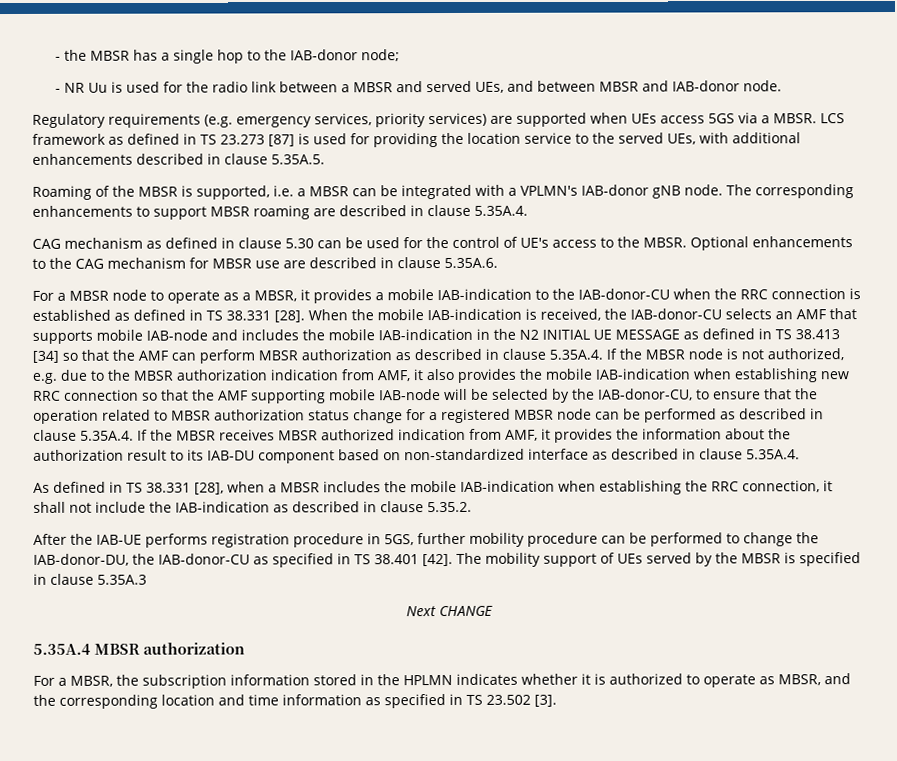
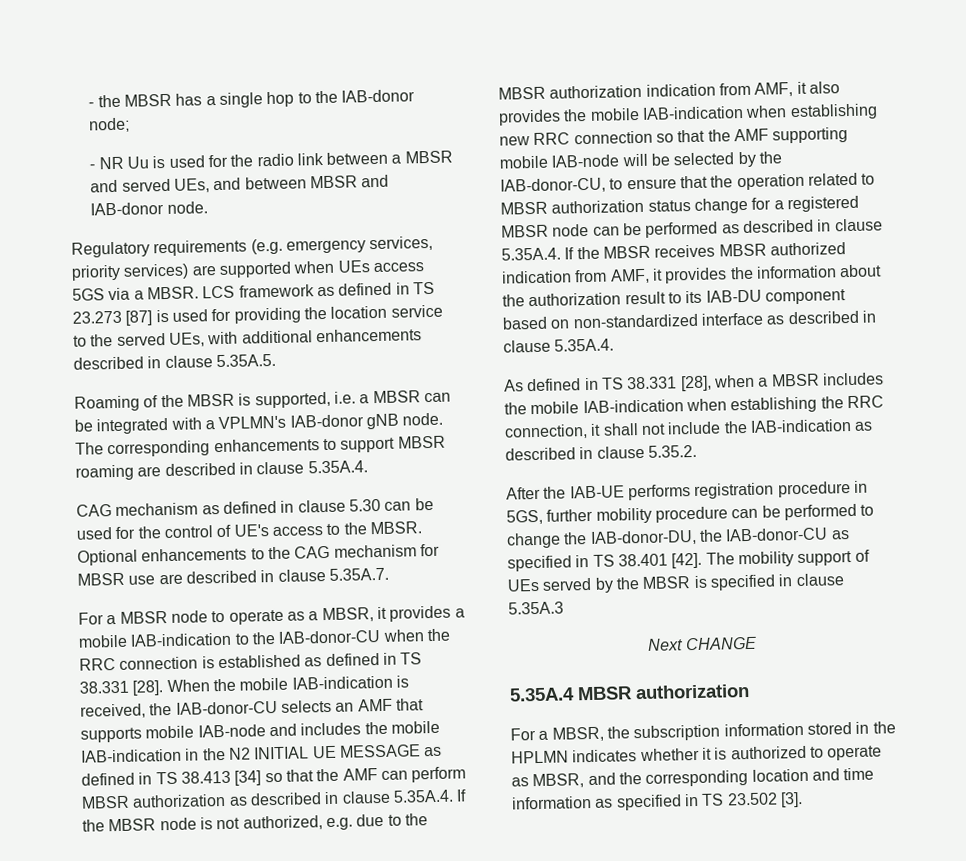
[444,257,498,269] 5.35A.6. -> [328,567,389,581] 5.35A.7.

